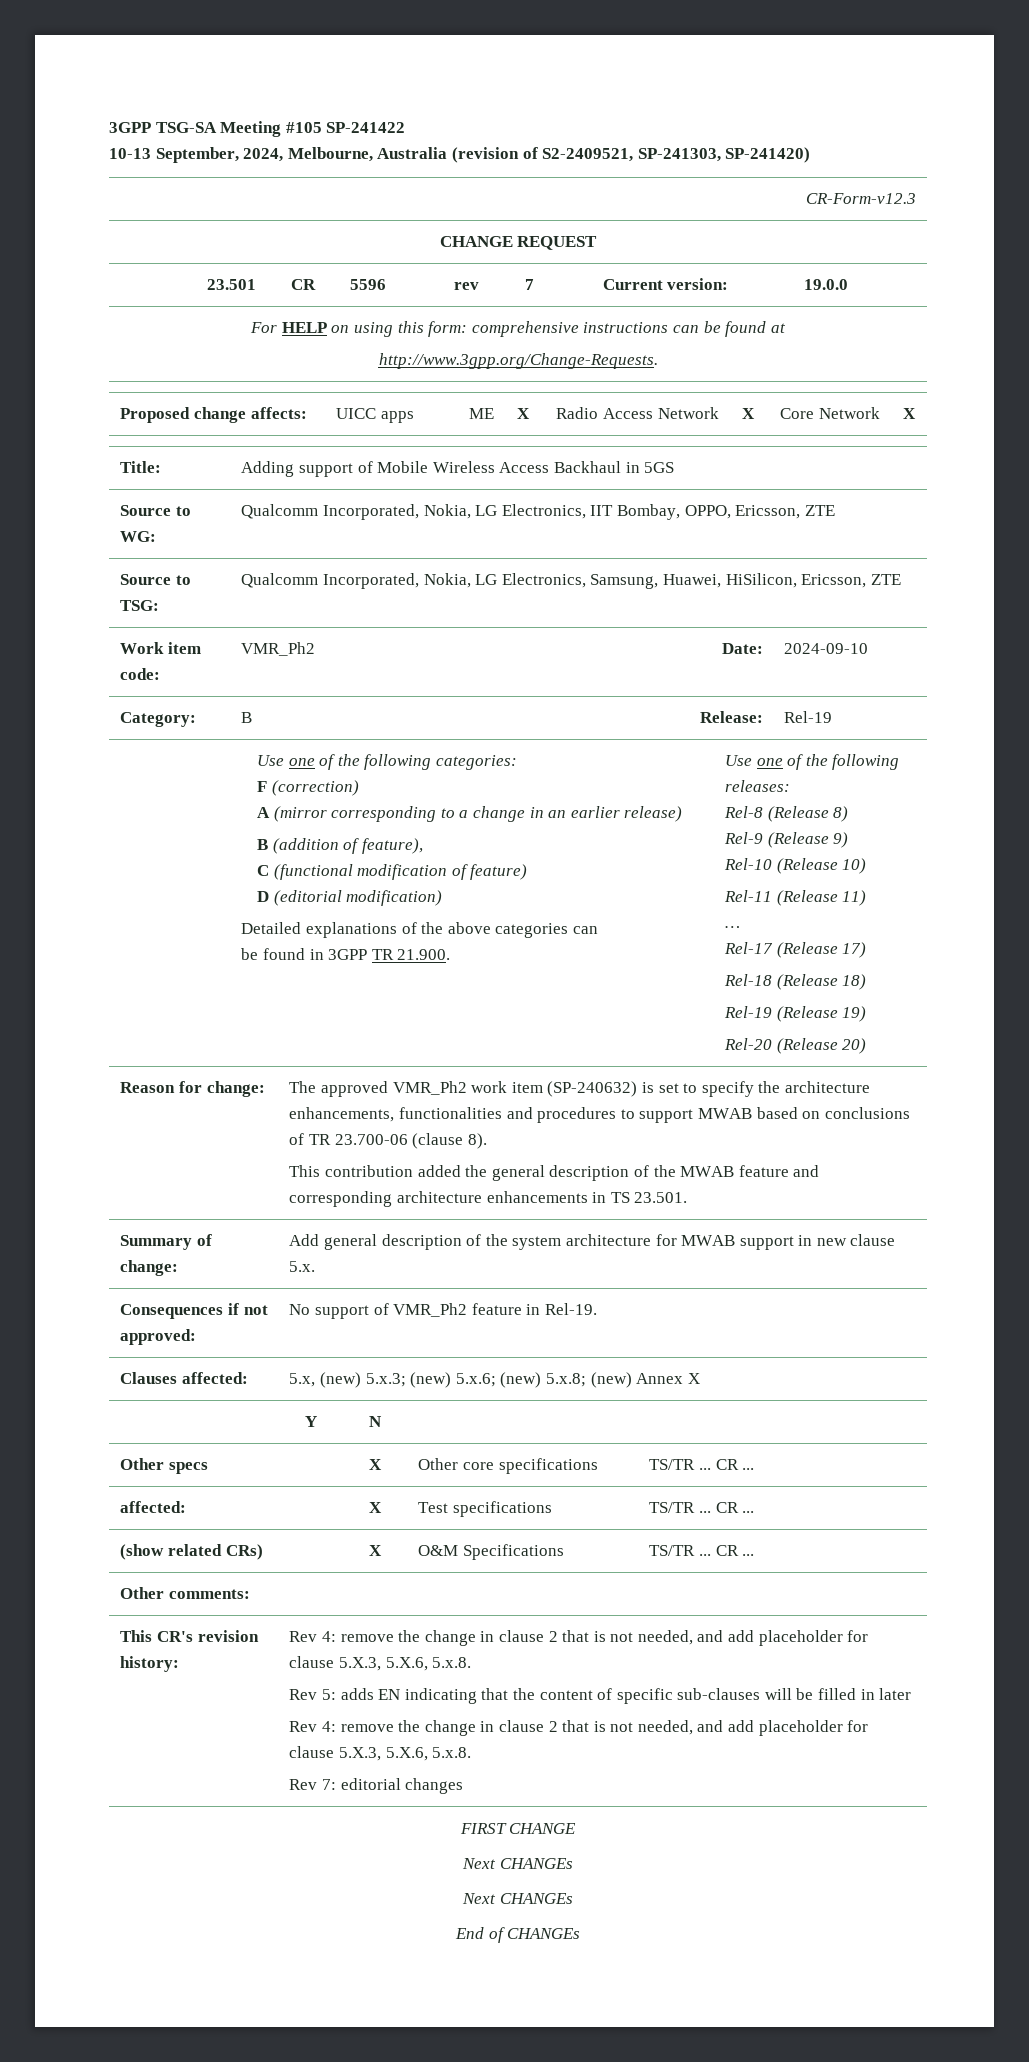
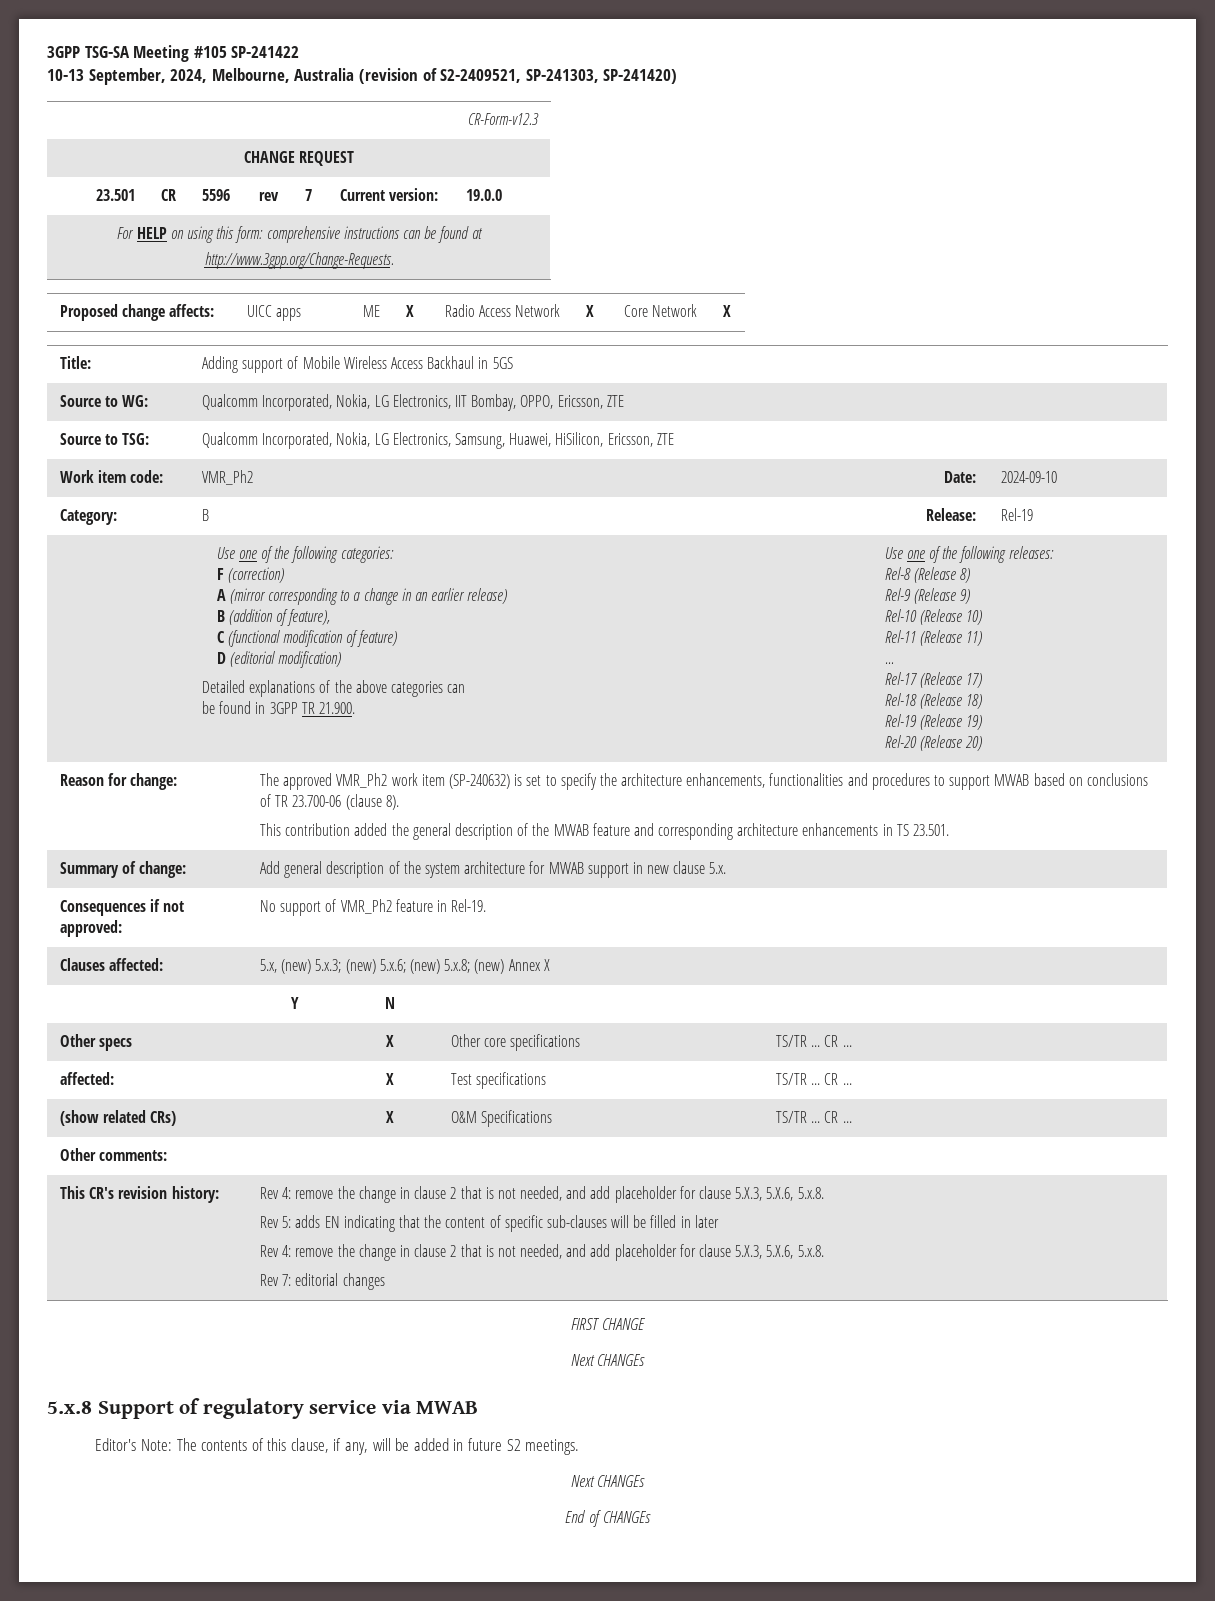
(573, 1863) none -> [47,1398,479,1419] [95,1438,580,1455] // 5.x.8 Support of regulatory service via MWAB // Editor's Note: The contents of this clause, if any, will be added in future S2 meetings.

